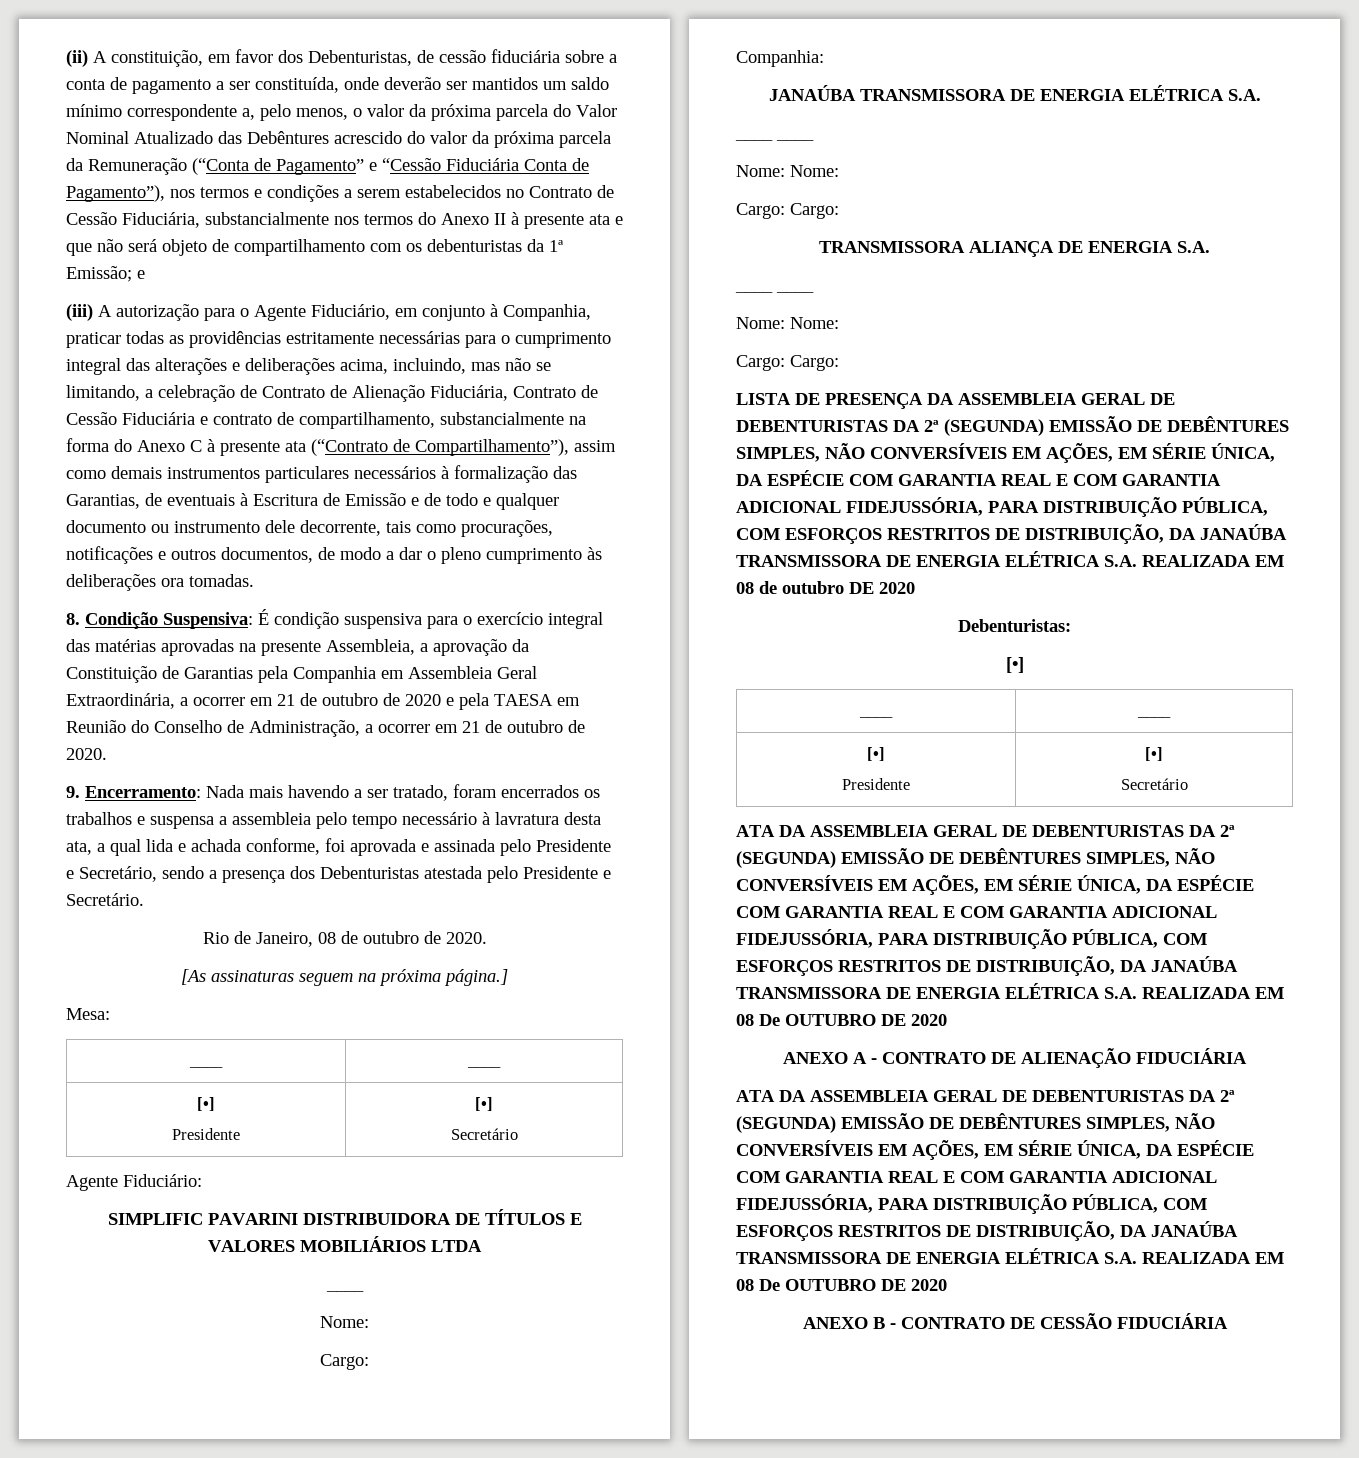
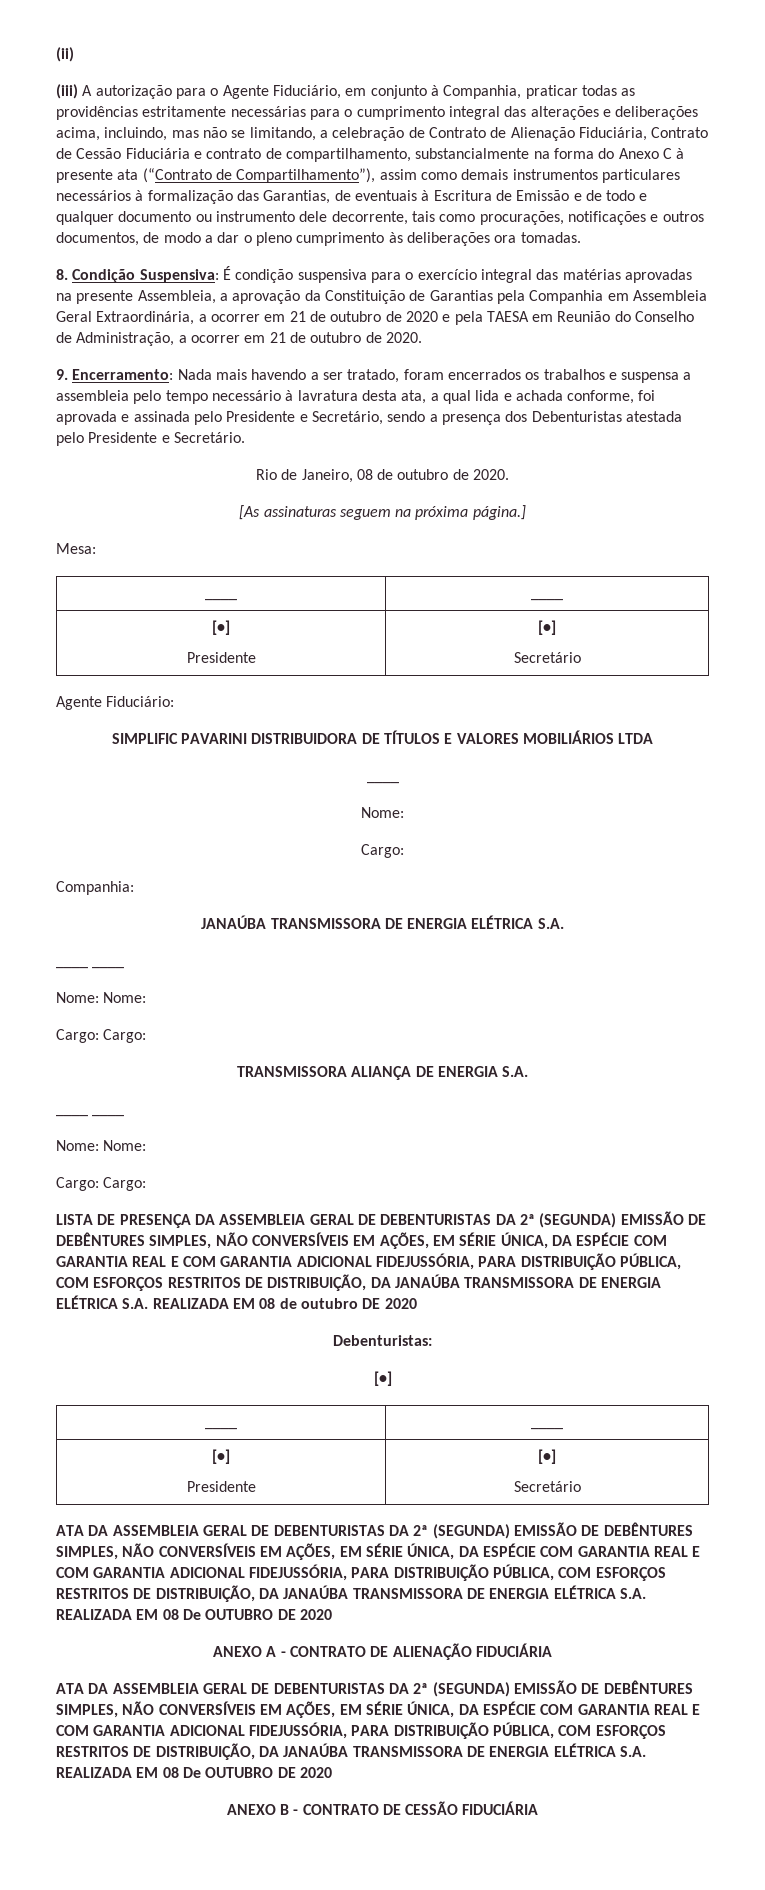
[93,49,617,67] [66,77,609,94] [66,104,617,121] [66,131,611,148] [66,158,589,175] [66,185,614,202] [66,212,623,229] [66,239,564,256] [66,266,145,282] A constituição, em favor dos Debenturistas, de cessão fiduciária sobre a conta de pagamento a ser constituída, onde deverão ser mantidos um saldo mínimo correspondente a, pelo menos, o valor da próxima parcela do Valor Nominal Atualizado das Debêntures acrescido do valor da próxima parcela da Remuneração (“Conta de Pagamento” e “Cessão Fiduciária Conta de Pagamento”), nos termos e condições a serem estabelecidos no Contrato de Cessão Fiduciária, substancialmente nos termos do Anexo II à presente ata e que não será objeto de compartilhamento com os debenturistas da 1ª Emissão; e -> (74, 54) none

